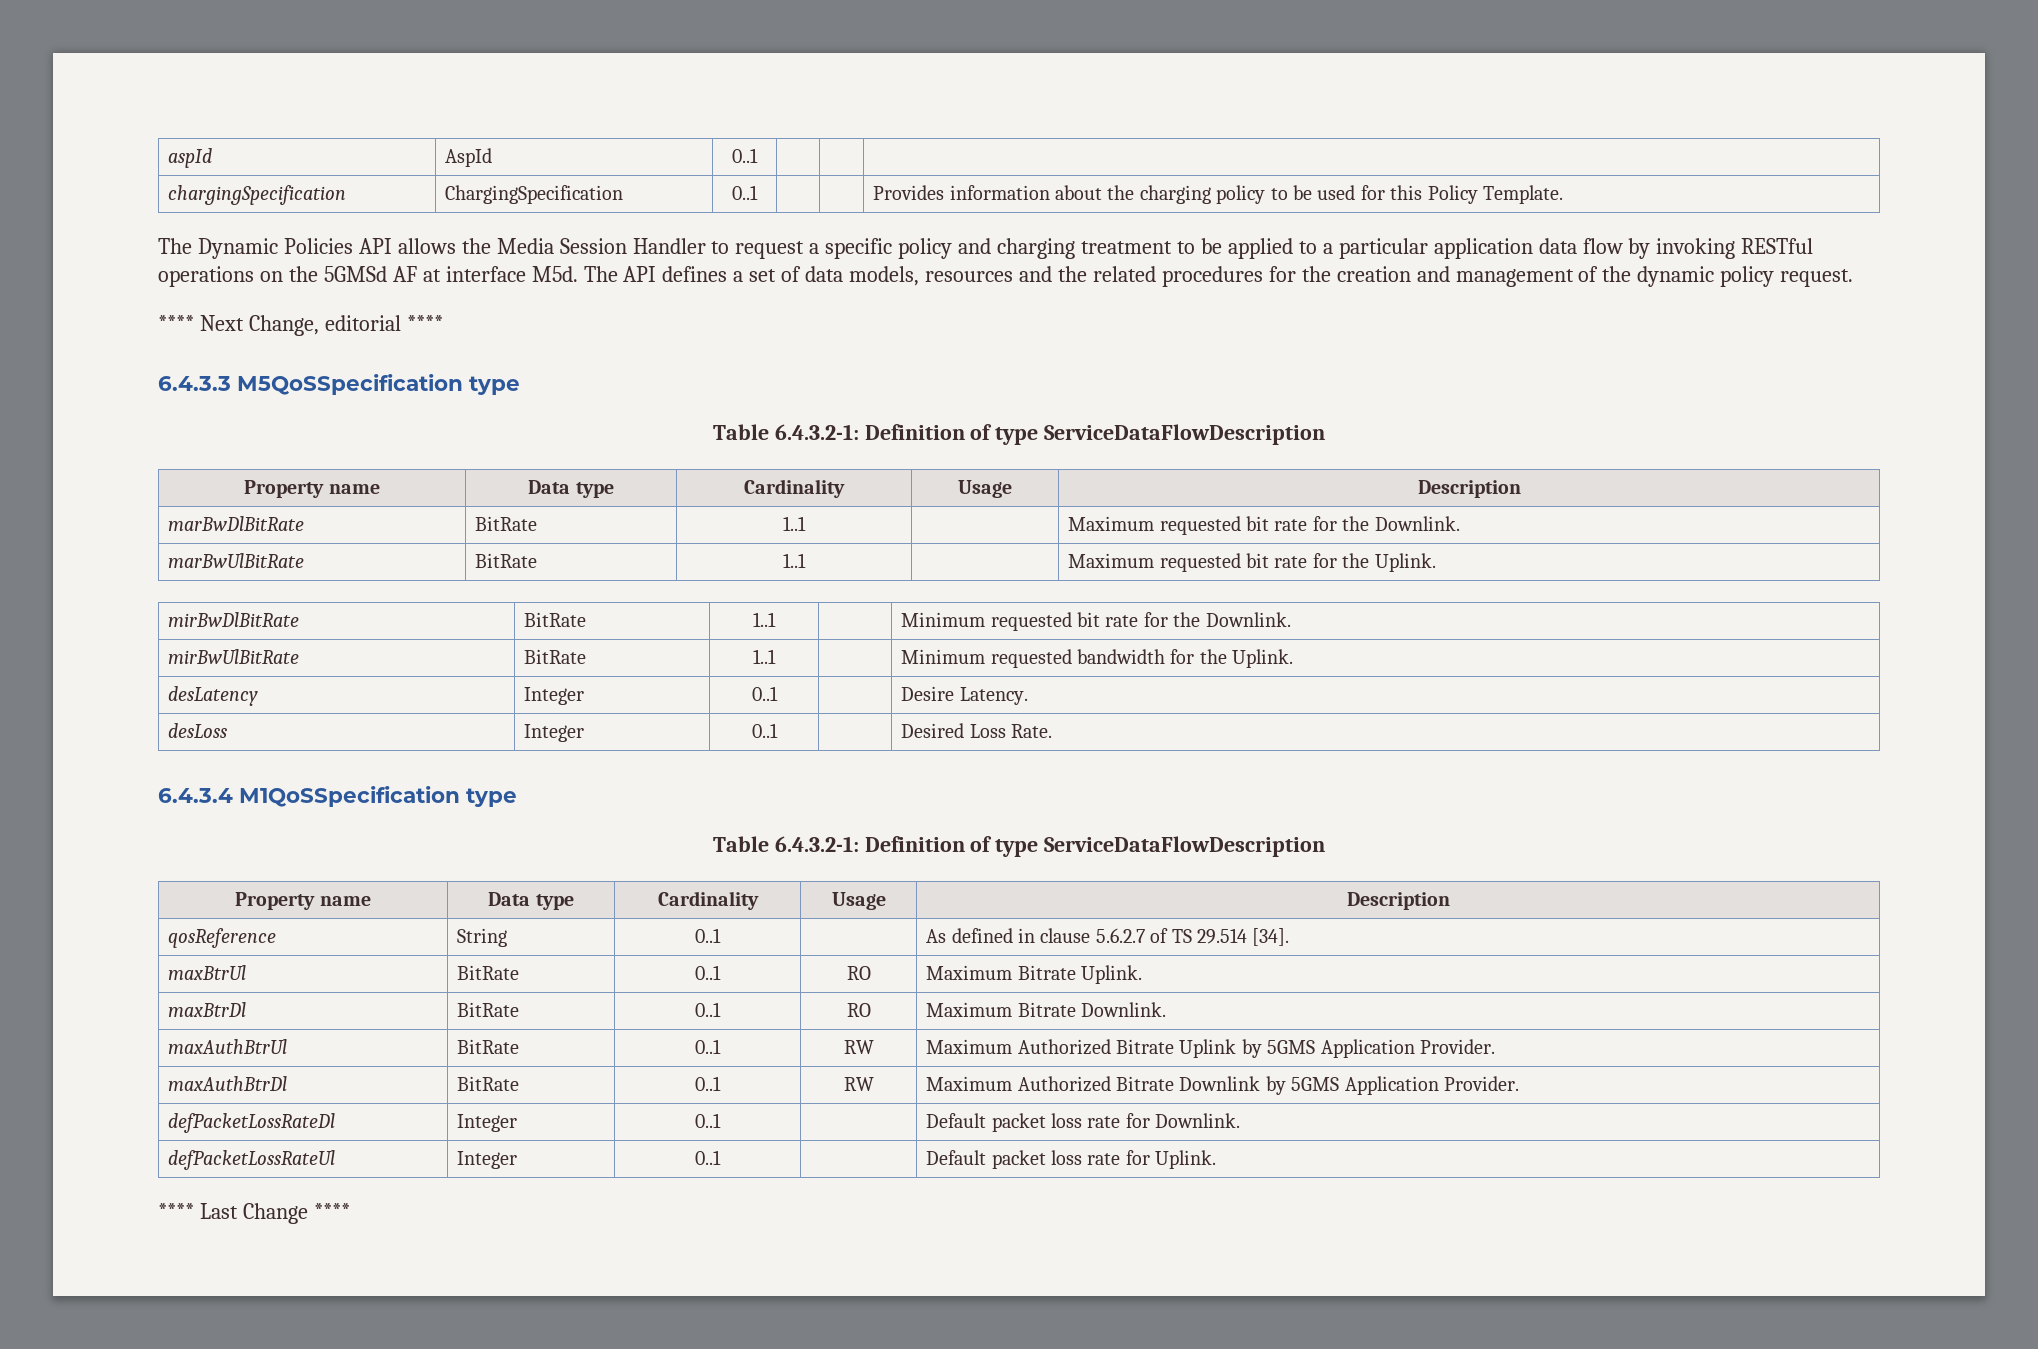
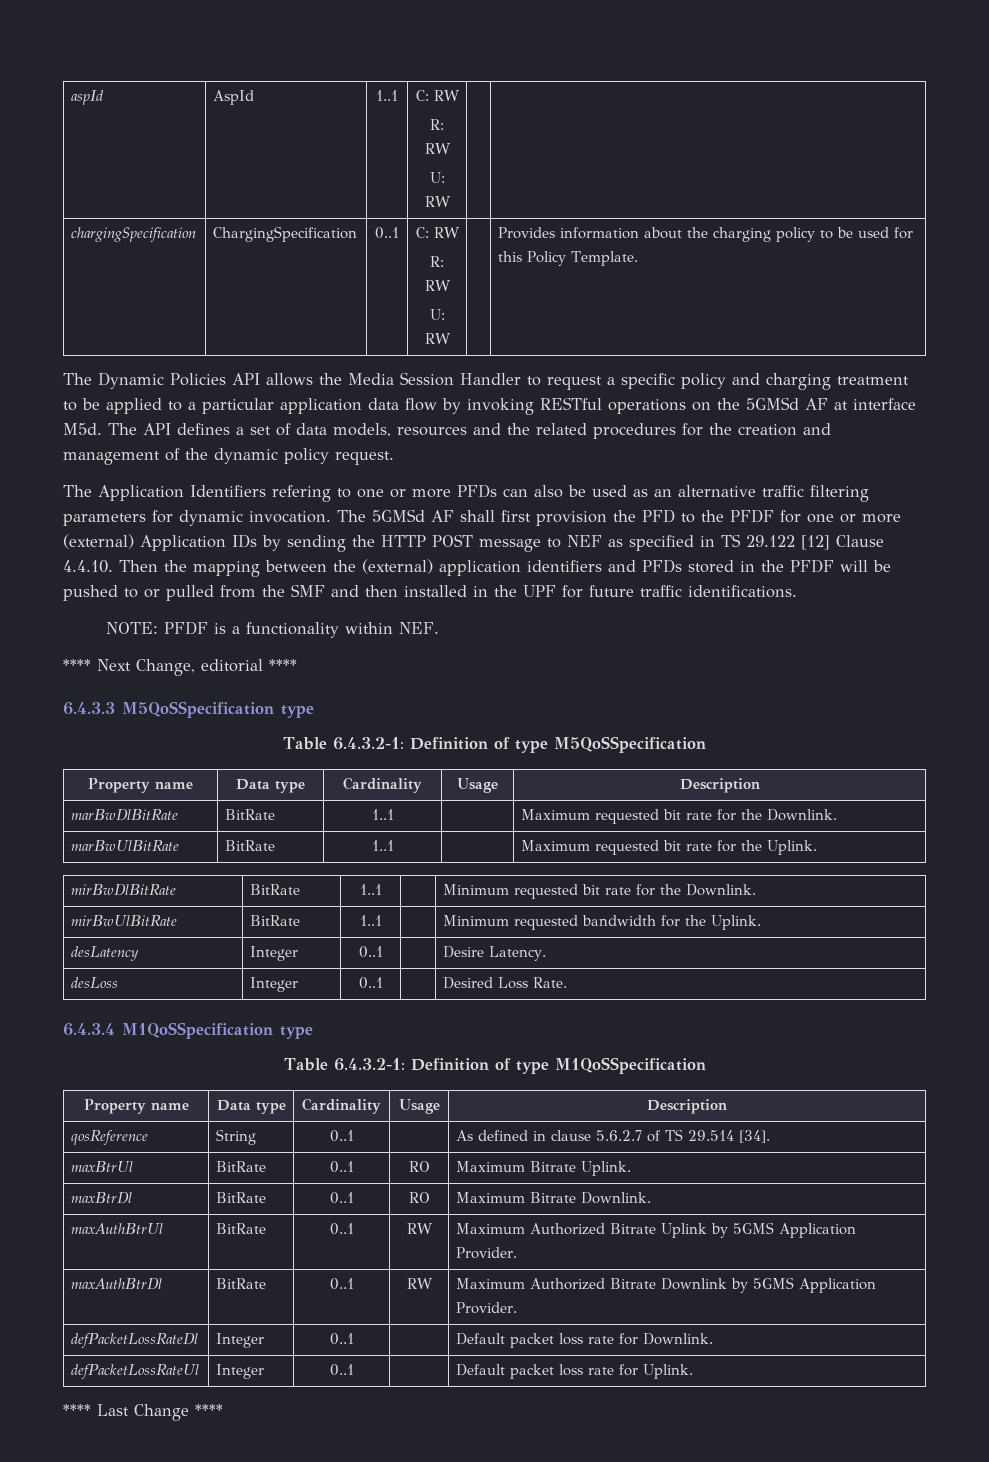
[732,148,758,163] [168,185,347,205] [445,185,624,204] [732,185,758,200] 0..1 | | | // chargingSpecification | ChargingSpecification | 0..1 | -> [376,90,398,101] [415,90,460,101] [430,119,444,130] [424,143,451,154] [429,172,445,183] [424,196,451,207] [71,227,197,242] [213,226,358,242] [375,227,399,239] [415,227,460,238] [430,256,444,267] [424,280,451,291] [429,309,445,320] [424,333,451,344] 1..1 | C: RW // R: RW // U: RW | | // chargingSpecification | ChargingSpecification | 0..1 | C: RW // R: RW // U: RW
(1854, 278) none -> [63,484,869,502] [63,509,901,526] [63,534,884,552] [63,559,891,577] [63,584,797,601] [106,621,440,638] // The Application Identifiers refering to one or more PFDs can also be used as an alternative traffic filtering parameters for dynamic invocation. The 5GMSd AF shall first provision the PFD to the PFDF for one or more (external) Application IDs by sending the HTTP POST message to NEF as specified in TS 29.122 [12] Clause 4.4.10. Then the mapping between the (external) application identifiers and PFDs stored in the PFDF will be pushed to or pulled from the SMF and then installed in the UPF for future traffic identifications. // NOTE: PFDF is a functionality within NEF.
[1044,424,1326,445] ServiceDataFlowDescription -> [553,736,706,753] M5QoSSpecification
[1044,836,1326,857] ServiceDataFlowDescription -> [554,1057,706,1074] M1QoSSpecification

